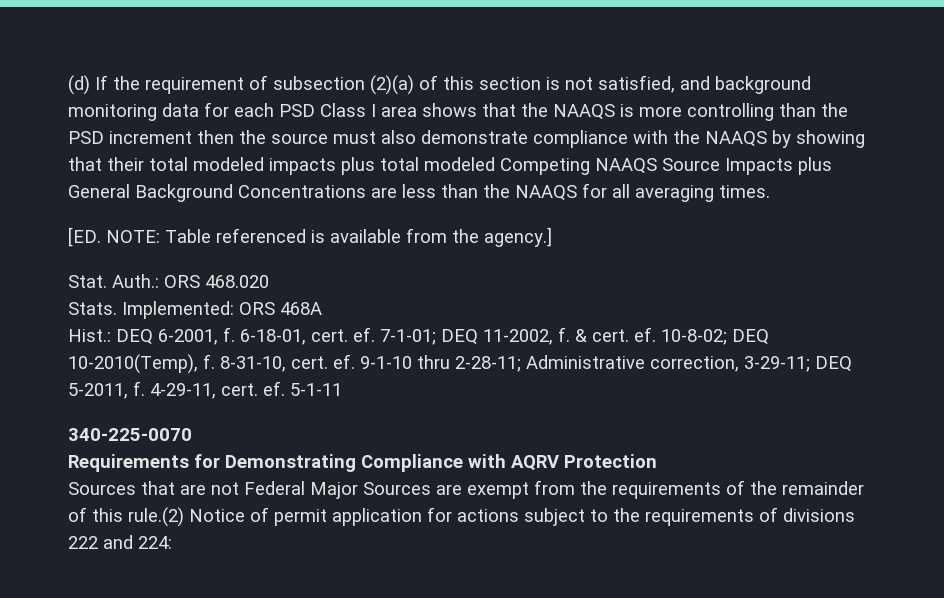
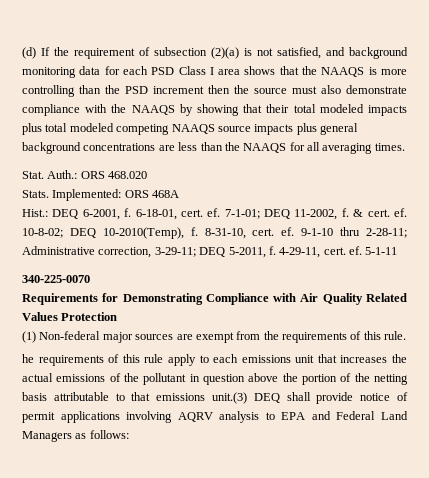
[419,75,541,90] of this section -> (239, 53) none
[500,157,832,175] [68,184,366,202] Competing NAAQS Source Impacts plus General Background Concentrations -> [116,123,358,135] [22,142,156,154] competing NAAQS source impacts plus general background concentrations
[68,227,552,247] // [ED. NOTE: Table referenced is available from the agency.] -> (405, 147) none
[511,454,657,471] [68,481,431,499] AQRV Protection // Sources that are not Federal Major Sources -> [300,293,407,305] [22,312,118,321] [22,331,174,343] Air Quality Related Values Protection // (1) Non-federal major sources
[750,481,864,495] [68,507,855,527] [68,535,172,549] the remainder of this rule.(2) Notice of permit application for actions subject to the requirements of divisions 222 and 224: -> [363,331,407,340] [22,354,407,366] [22,373,408,385] [22,392,409,404] [22,411,408,423] [22,430,129,442] this rule. // he requirements of this rule apply to each emissions unit that increases the actual emissions of the pollutant in question above the portion of the netting basis attributable to that emissions unit.(3) DEQ shall provide notice of permit applications involving AQRV analysis to EPA and Federal Land Managers as follows:

